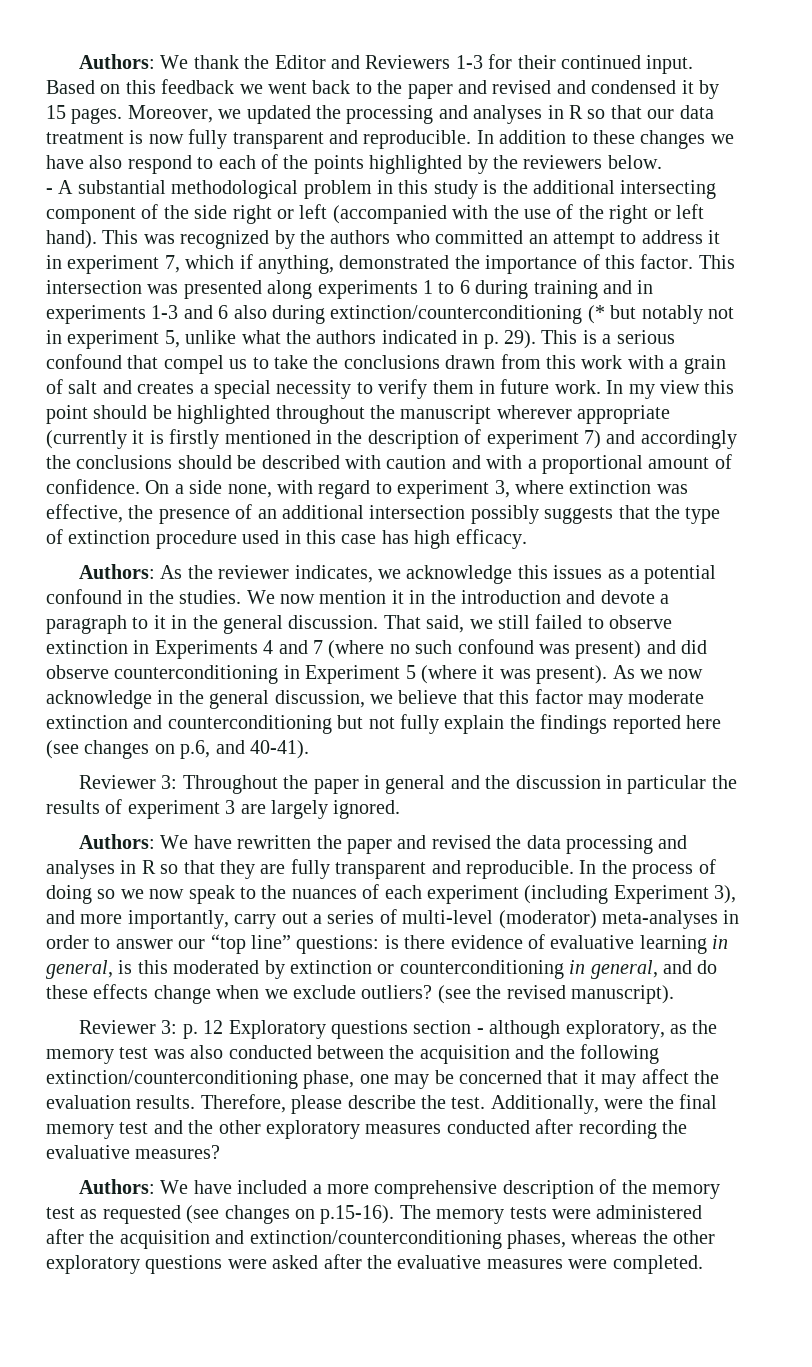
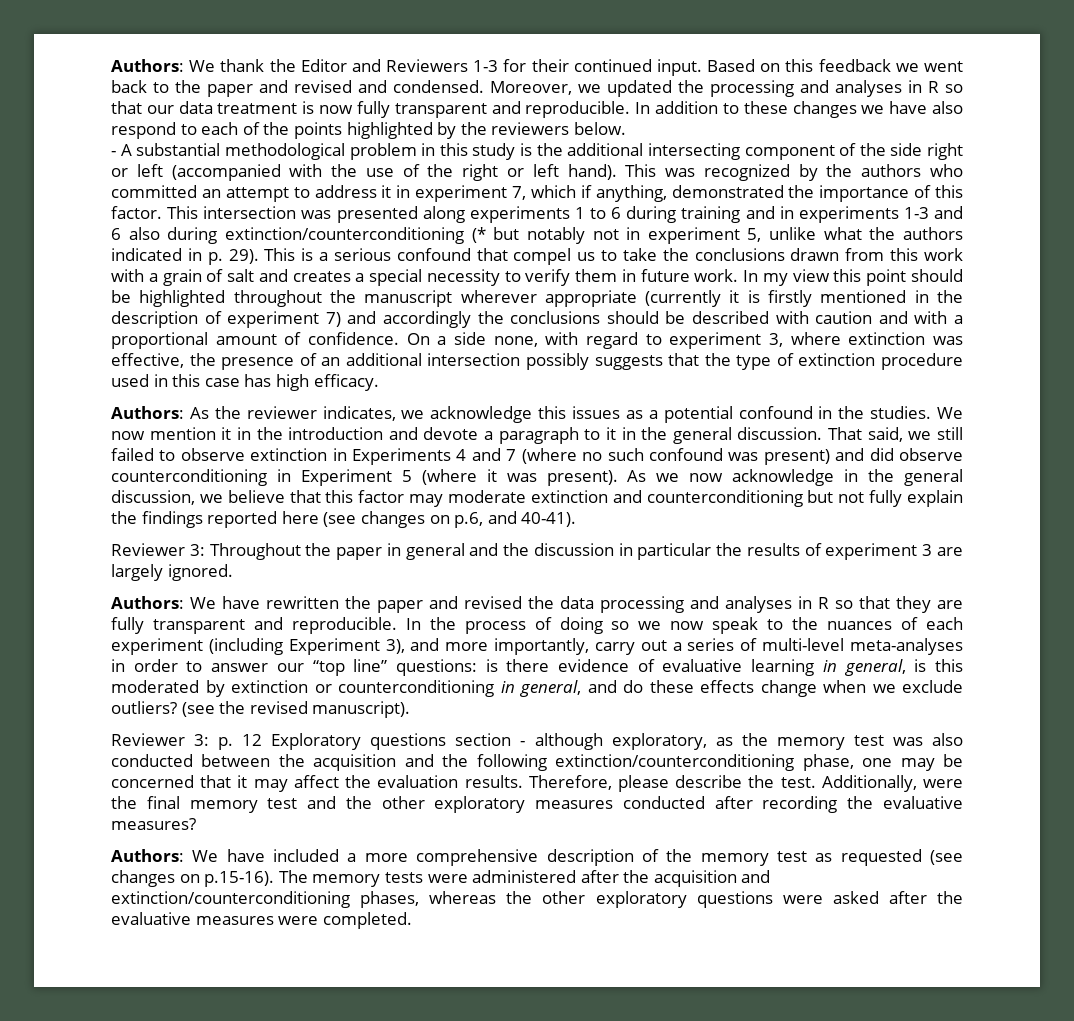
[591,80,719,99] [46,105,123,124] condensed it by 15 pages. -> [393,80,484,93] condensed.
[498,910,597,929] (moderator) -> (845, 644) none

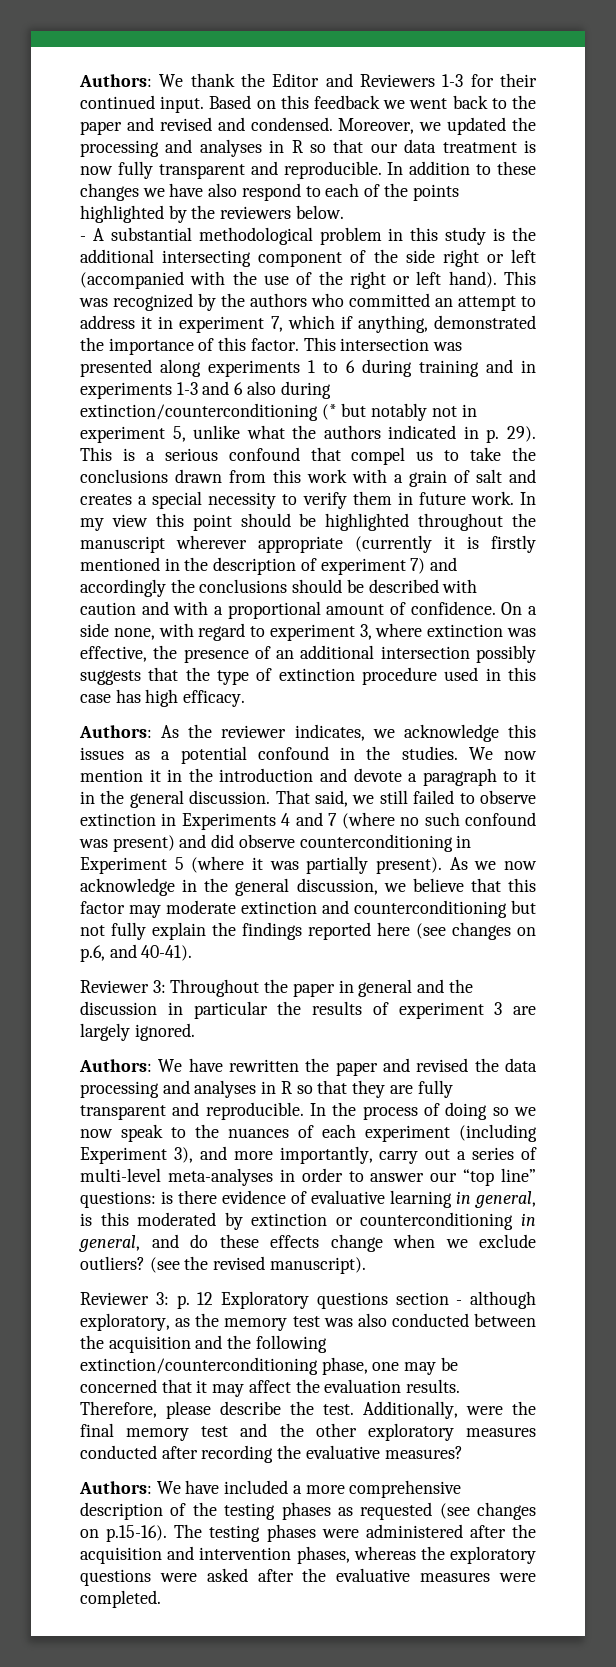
(537, 477) none -> [306,856,369,874] partially
[700,851,807,866] memory test -> [224,1502,331,1520] testing phases
[312,872,423,887] memory tests -> [209,1524,316,1542] testing phases
[111,891,350,908] extinction/counterconditioning -> [199,1547,292,1560] intervention
[542,891,586,904] other -> (445, 1553) none

